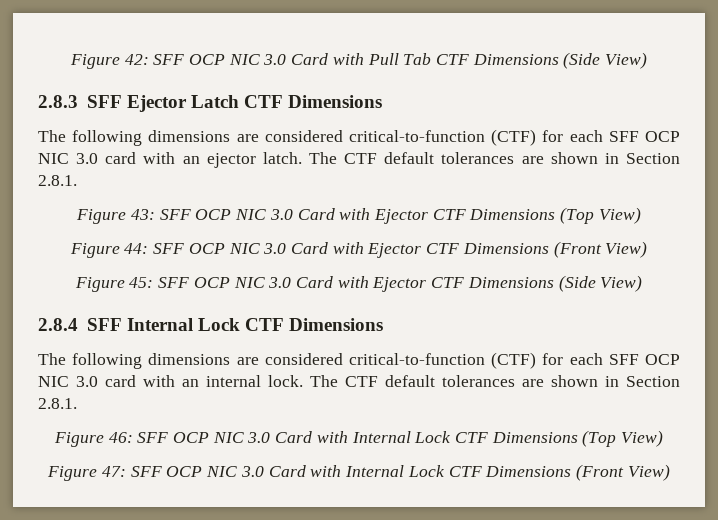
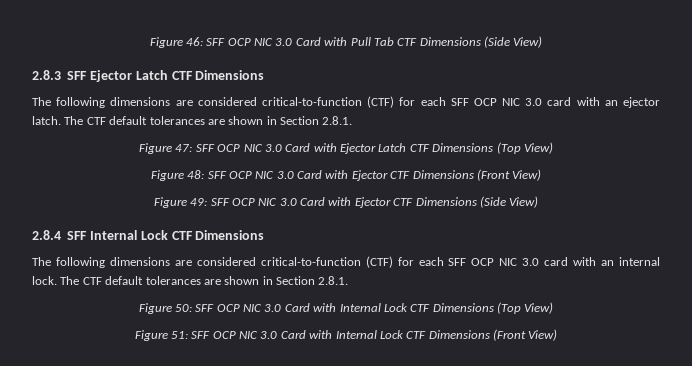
[69,54,149,69] Figure 42: -> [149,37,203,48] Figure 46:
[130,207,641,224] [69,243,149,258] 43: SFF OCP NIC 3.0 Card with Ejector CTF Dimensions (Top View) // Figure 44: -> [175,142,553,154] [150,170,205,181] 47: SFF OCP NIC 3.0 Card with Ejector Latch CTF Dimensions (Top View) // Figure 48:
[129,277,154,288] 45: -> [190,198,208,206] 49:
[108,432,133,443] 46: -> [174,304,192,312] 50:
[102,466,127,477] 47: -> [170,331,188,339] 51:

